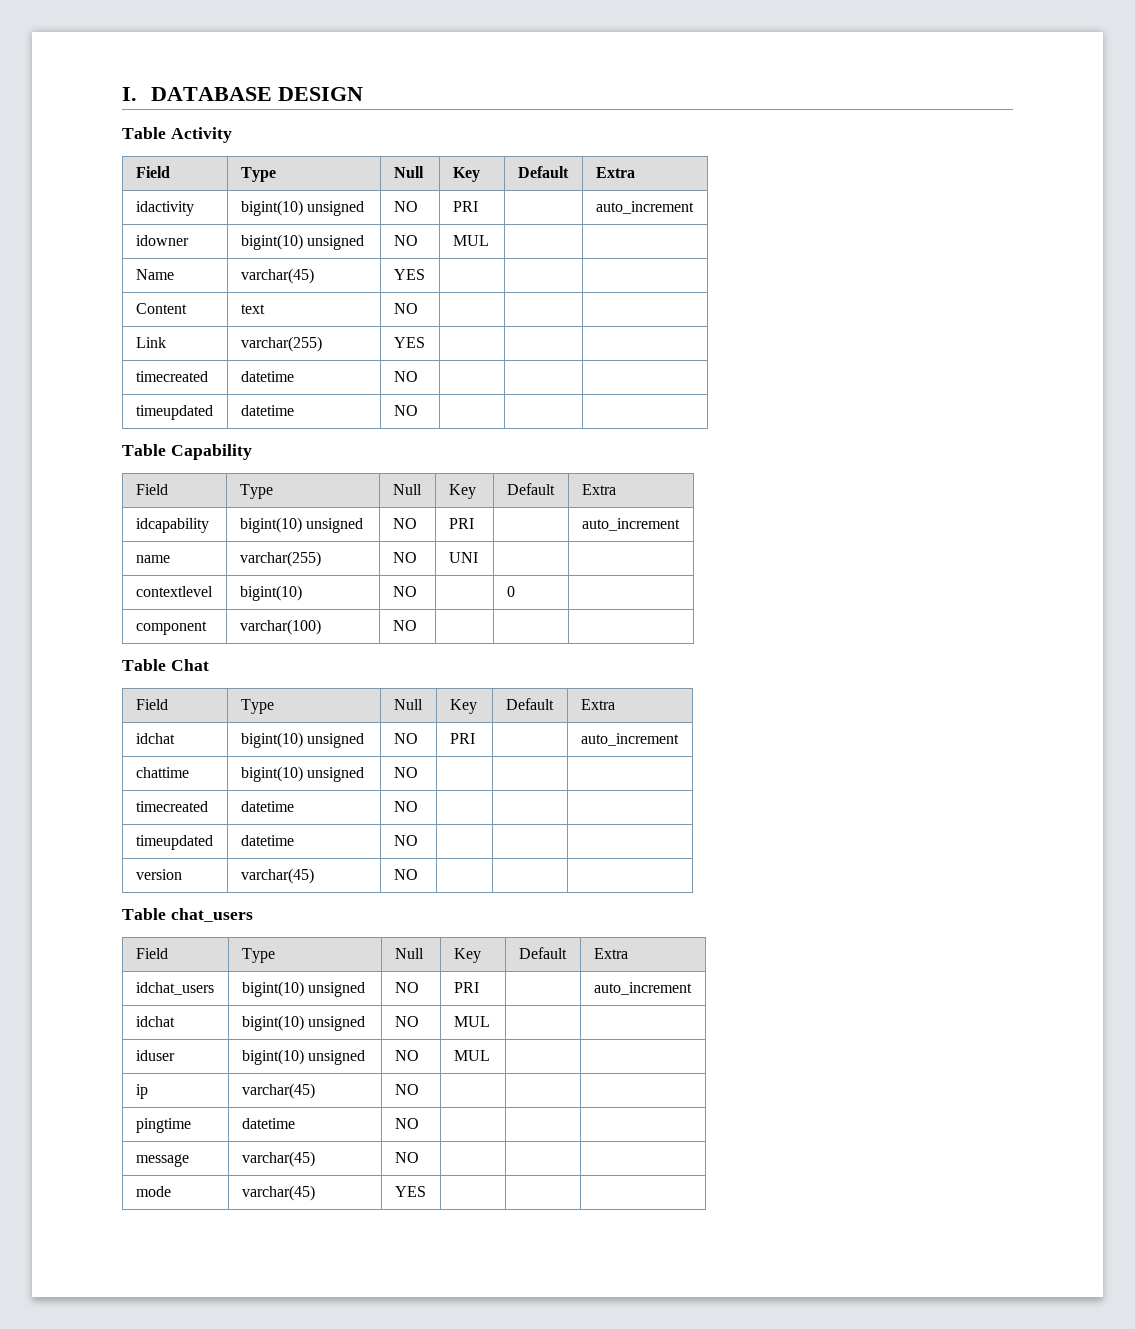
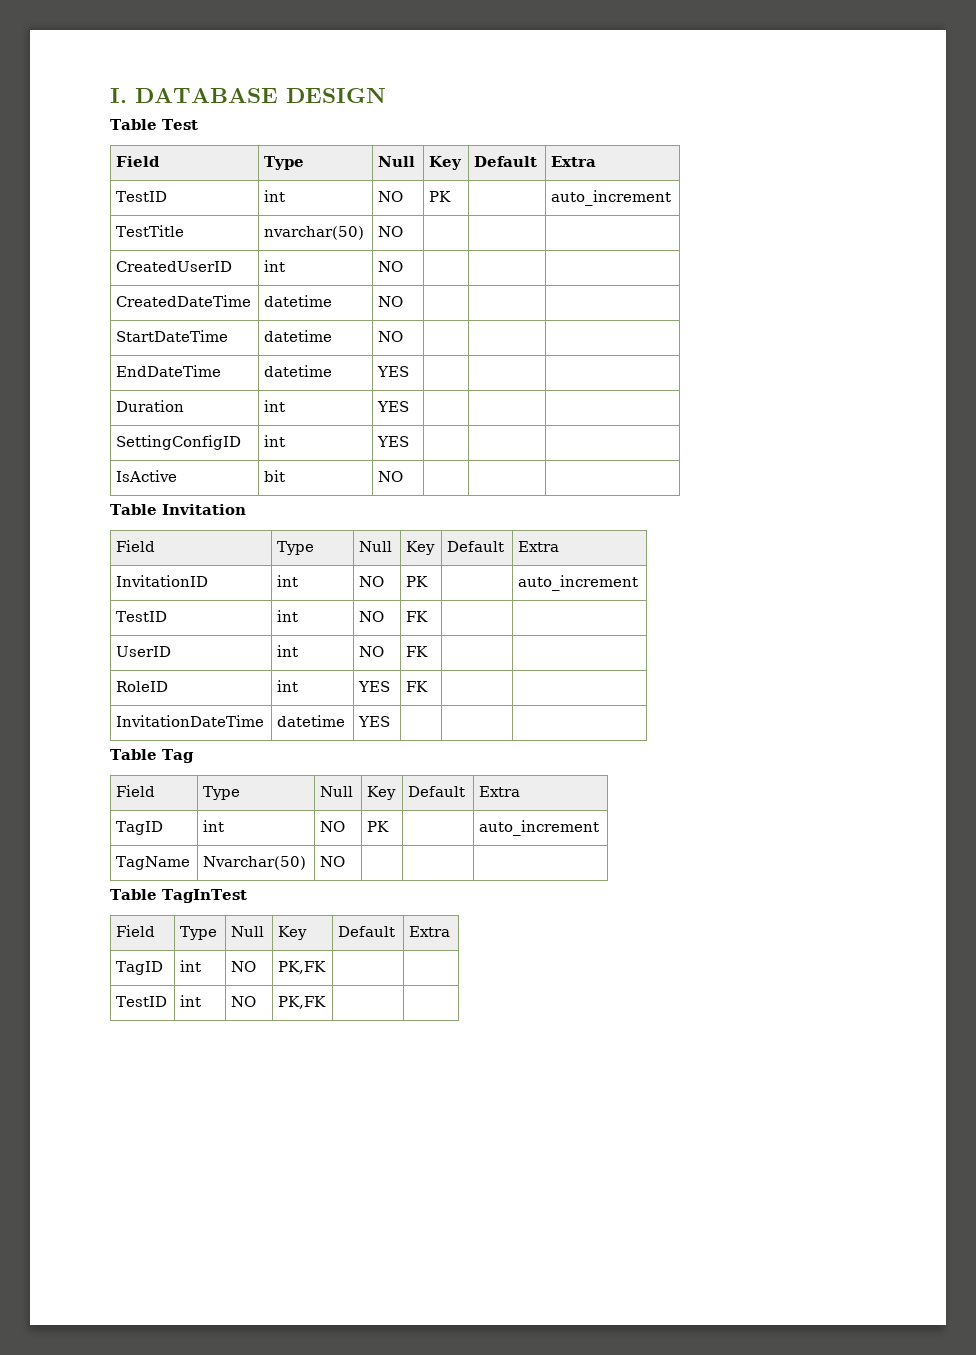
[170,127,232,143] [135,166,170,178] [240,167,276,182] [393,166,424,178] [452,167,480,182] [517,166,569,178] [595,167,635,178] [135,201,194,216] [240,200,365,216] [393,201,418,212] [452,201,478,212] [595,201,694,214] [135,235,189,246] [240,234,365,250] [393,235,418,246] [452,235,489,246] [135,269,174,280] [240,268,314,284] [393,269,425,280] [135,303,187,314] [240,304,265,314] [393,303,418,314] [135,337,166,348] [240,336,322,352] [393,337,425,348] [135,371,208,382] [240,371,294,382] [393,371,418,382] [135,405,213,420] [240,405,294,416] [393,405,418,416] [122,444,252,460] [135,484,168,495] [239,484,273,499] [392,484,422,495] [448,484,476,499] [506,483,555,495] [581,484,616,495] [135,518,209,533] [239,517,364,533] [392,518,417,529] [448,518,474,529] [581,518,680,531] [135,555,170,563] [239,551,321,567] [392,552,417,563] [448,552,478,563] [135,586,213,597] [239,585,302,601] [392,586,417,597] [506,586,515,597] [135,621,207,635] [239,619,321,635] [392,620,417,631] [122,659,209,671] [135,699,168,710] [240,699,274,714] [393,699,423,710] [449,699,477,714] [505,698,554,710] [580,699,615,710] [135,733,175,744] [240,732,365,748] [393,733,418,744] [449,733,475,744] [580,733,679,746] [135,767,189,778] [240,766,365,782] [393,767,418,778] [135,801,208,812] [240,801,294,812] [393,801,418,812] [135,835,213,850] [240,835,294,846] [393,835,418,846] [135,869,182,880] [240,868,314,884] [393,869,418,880] [122,908,253,922] [135,948,168,959] [241,948,275,963] [394,948,424,959] [453,948,481,963] [518,947,567,959] [593,948,628,959] [135,982,214,995] [241,981,366,997] [394,982,419,993] [453,982,479,993] [593,982,692,995] [135,1016,175,1027] [241,1015,366,1031] [394,1016,419,1027] [453,1016,490,1027] [135,1050,175,1061] [241,1049,366,1065] [394,1050,419,1061] [453,1050,490,1061] [135,1084,148,1099] [241,1083,315,1099] [394,1084,419,1095] [135,1118,191,1133] [241,1118,295,1129] [394,1118,419,1129] [135,1154,189,1167] [241,1151,315,1167] [394,1152,419,1163] [135,1186,171,1197] [241,1185,315,1201] [394,1186,426,1197] Activity // Field | Type | Null | Key | Default | Extra // idactivity | bigint(10) unsigned | NO | PRI | | auto_increment // idowner | bigint(10) unsigned | NO | MUL | | // Name | varchar(45) | YES | | | // Content | text | NO | | | // Link | varchar(255) | YES | | | // timecreated | datetime | NO | | | // timeupdated | datetime | NO | | | // Table Capability // Field | Type | Null | Key | Default | Extra // idcapability | bigint(10) unsigned | NO | PRI | | auto_increment // name | varchar(255) | NO | UNI | | // contextlevel | bigint(10) | NO | | 0 | // component | varchar(100) | NO | | | // Table Chat // Field | Type | Null | Key | Default | Extra // idchat | bigint(10) unsigned | NO | PRI | | auto_increment // chattime | bigint(10) unsigned | NO | | | // timecreated | datetime | NO | | | // timeupdated | datetime | NO | | | // version | varchar(45) | NO | | | // Table chat_users // Field | Type | Null | Key | Default | Extra // idchat_users | bigint(10) unsigned | NO | PRI | | auto_increment // idchat | bigint(10) unsigned | NO | MUL | | // iduser | bigint(10) unsigned | NO | MUL | | // ip | varchar(45) | NO | | | // pingtime | datetime | NO | | | // message | varchar(45) | NO | | | // mode | varchar(45) | YES | -> [161,119,198,130] [116,156,161,167] [264,156,305,170] [378,156,416,167] [429,156,463,170] [474,156,538,167] [551,156,597,167] [116,191,168,202] [264,190,286,202] [378,191,404,202] [429,191,452,202] [551,190,672,206] [116,225,185,237] [264,226,365,240] [378,226,404,237] [116,261,233,272] [264,260,286,272] [378,261,404,272] [116,295,252,307] [264,295,333,307] [378,296,404,307] [116,330,229,342] [264,330,333,342] [378,331,404,342] [116,365,222,377] [264,365,333,377] [377,366,410,377] [116,400,185,412] [264,400,286,412] [377,401,410,412] [116,435,242,450] [264,435,286,447] [377,436,410,447] [116,470,178,482] [264,470,286,482] [378,471,404,482] [110,504,246,515] [116,540,156,552] [277,541,315,555] [359,541,393,552] [406,541,436,555] [447,541,505,552] [518,541,560,552] [116,575,209,587] [277,575,299,587] [359,576,385,587] [406,576,429,587] [518,575,639,591] [116,611,168,622] [277,610,299,622] [359,611,385,622] [406,611,429,622] [116,646,172,657] [277,645,299,657] [359,646,385,657] [406,646,429,657] [116,681,169,692] [277,680,299,692] [358,681,391,692] [406,681,429,692] [116,715,265,727] [277,715,346,727] [358,716,391,727] [110,749,194,763] [116,785,156,797] [203,786,241,800] [320,786,354,797] [367,786,397,800] [408,786,466,797] [479,786,521,797] [116,821,164,835] [203,820,225,832] [320,821,346,832] [367,821,390,832] [479,820,600,836] [116,856,191,870] [203,856,307,870] [320,856,346,867] [110,889,247,903] [116,925,156,937] [180,926,218,940] [231,926,265,937] [278,926,308,940] [338,926,396,937] [409,926,451,937] [116,961,164,975] [180,960,202,972] [231,961,257,972] [278,961,327,974] [116,996,168,1007] [180,995,202,1007] [231,996,257,1007] [278,996,327,1009] Test // Field | Type | Null | Key | Default | Extra // TestID | int | NO | PK | | auto_increment // TestTitle | nvarchar(50) | NO | | | // CreatedUserID | int | NO | | | // CreatedDateTime | datetime | NO | | | // StartDateTime | datetime | NO | | | // EndDateTime | datetime | YES | | | // Duration | int | YES | | | // SettingConfigID | int | YES | | | // IsActive | bit | NO | | | // Table Invitation // Field | Type | Null | Key | Default | Extra // InvitationID | int | NO | PK | | auto_increment // TestID | int | NO | FK | | // UserID | int | NO | FK | | // RoleID | int | YES | FK | | // InvitationDateTime | datetime | YES | | | // Table Tag // Field | Type | Null | Key | Default | Extra // TagID | int | NO | PK | | auto_increment // TagName | Nvarchar(50) | NO | | | // Table TagInTest // Field | Type | Null | Key | Default | Extra // TagID | int | NO | PK,FK | | // TestID | int | NO | PK,FK

